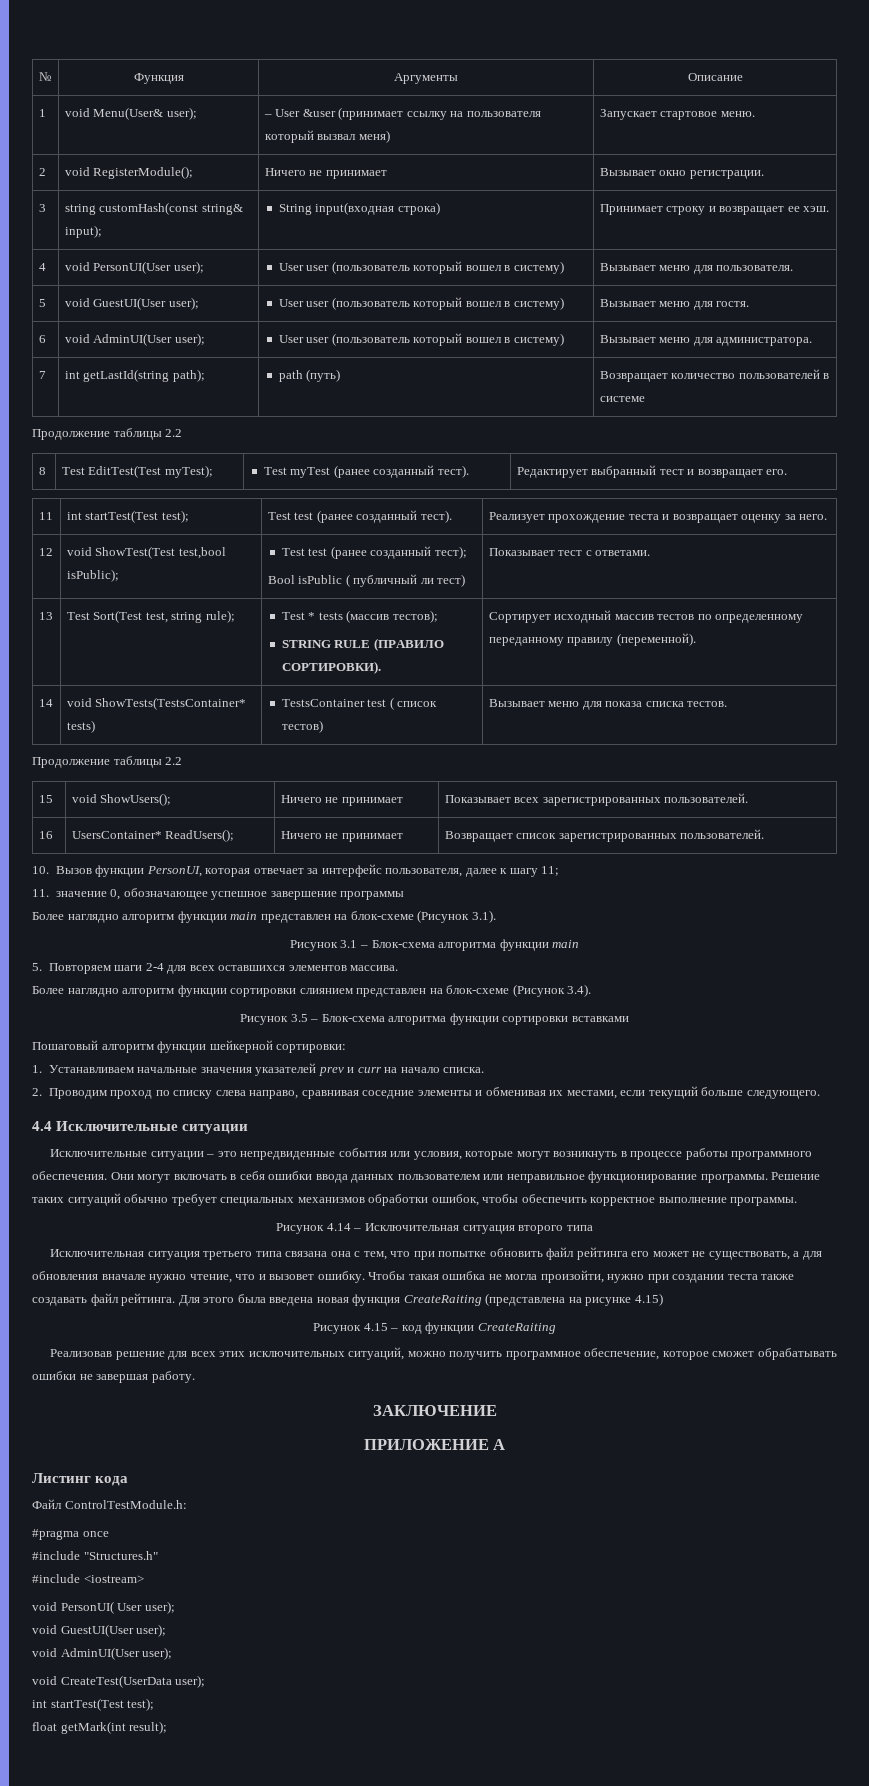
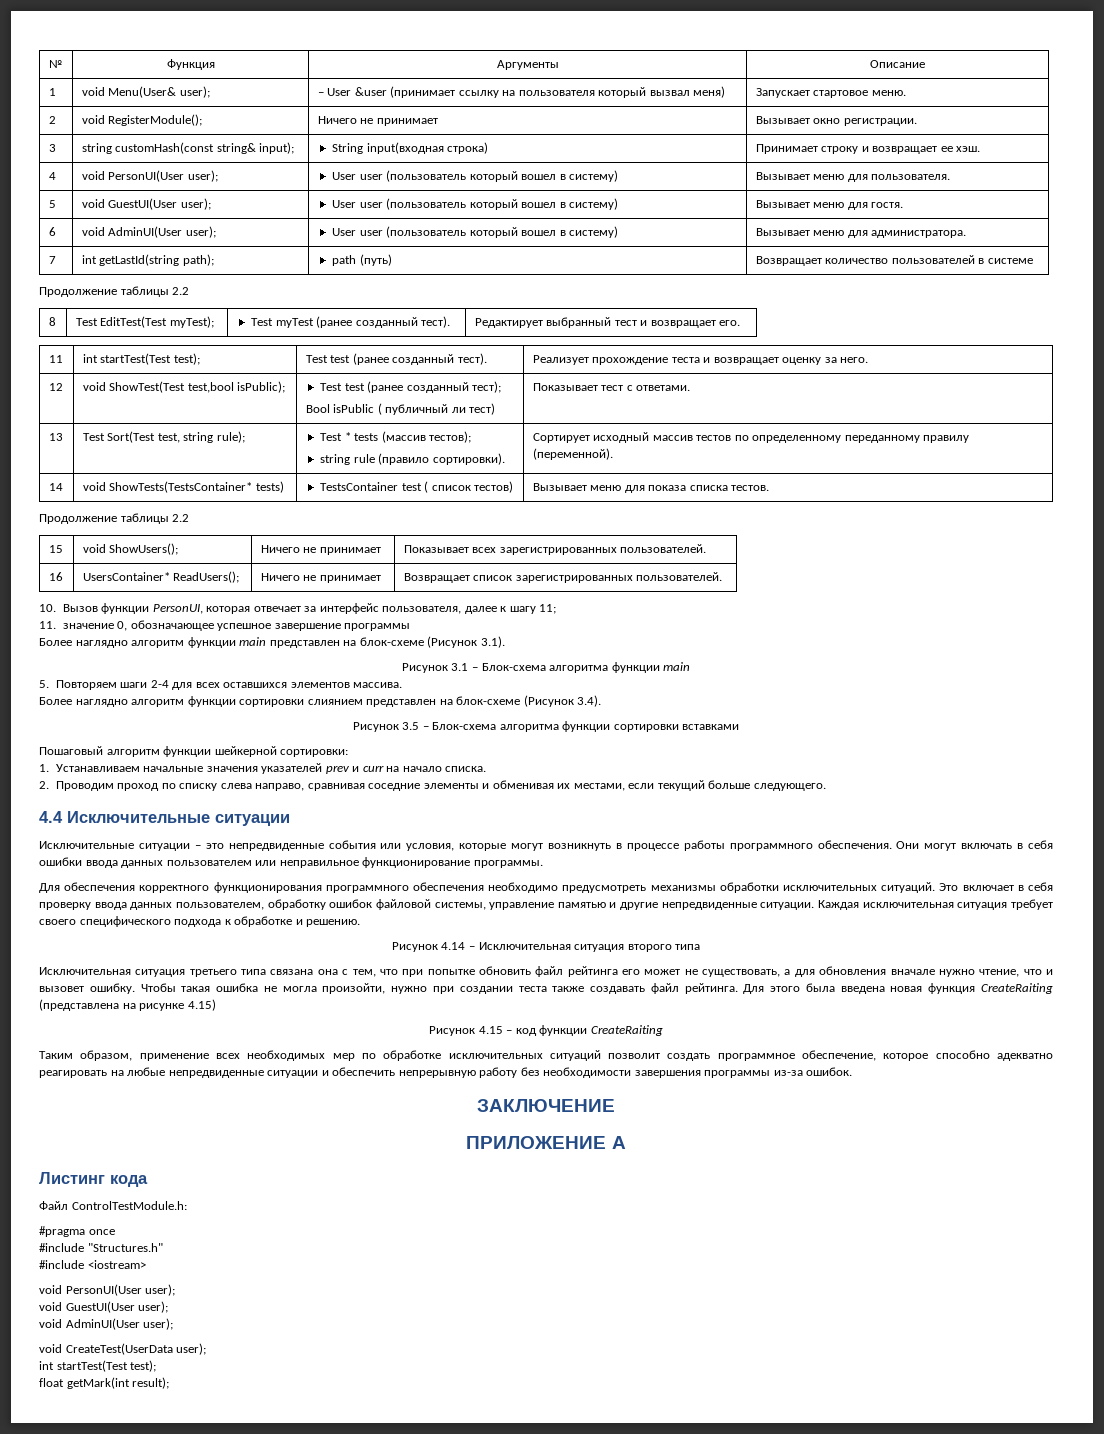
[281,638,444,651] [281,661,381,674] STRING RULE (ПРАВИЛО СОРТИРОВКИ). -> [320,453,505,465] string rule (правило сортировки).
[771,1172,821,1180] [32,1193,798,1206] Решение таких ситуаций обычно требует специальных механизмов обработки ошибок, чтобы обеспечить корректное выполнение программы. -> [39,882,1054,893] [39,899,1053,910] [39,916,361,927] // Для обеспечения корректного функционирования программного обеспечения необходимо предусмотреть механизмы обработки исключительных ситуаций. Это включает в себя проверку ввода данных пользователем, обработку ошибок файловой системы, управление памятью и другие непредвиденные ситуации. Каждая исключительная ситуация требует своего специфического подхода к обработке и решению.
[50,1347,837,1360] [32,1371,195,1383] Реализовав решение для всех этих исключительных ситуаций, можно получить программное обеспечение, которое сможет обрабатывать ошибки не завершая работу. -> [39,1050,1053,1061] [39,1067,853,1078] Таким образом, применение всех необходимых мер по обработке исключительных ситуаций позволит создать программное обеспечение, которое способно адекватно реагировать на любые непредвиденные ситуации и обеспечить непрерывную работу без необходимости завершения программы из-за ошибок.
[60,1601,143,1614] PersonUI( User -> [65,1284,142,1296] PersonUI(User

